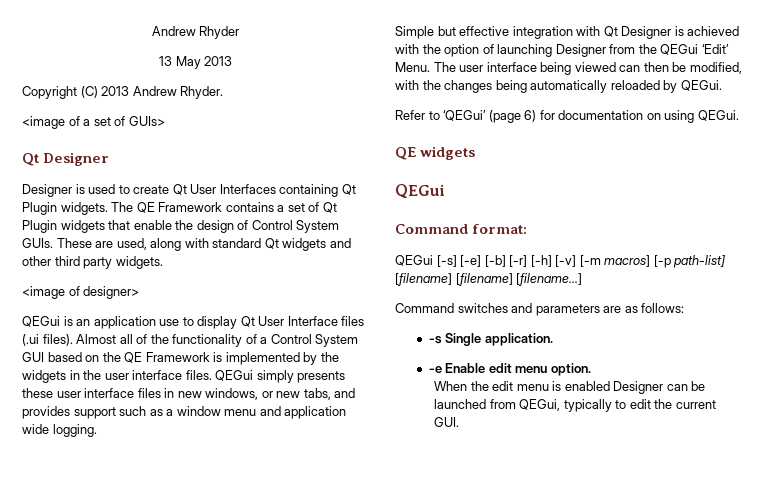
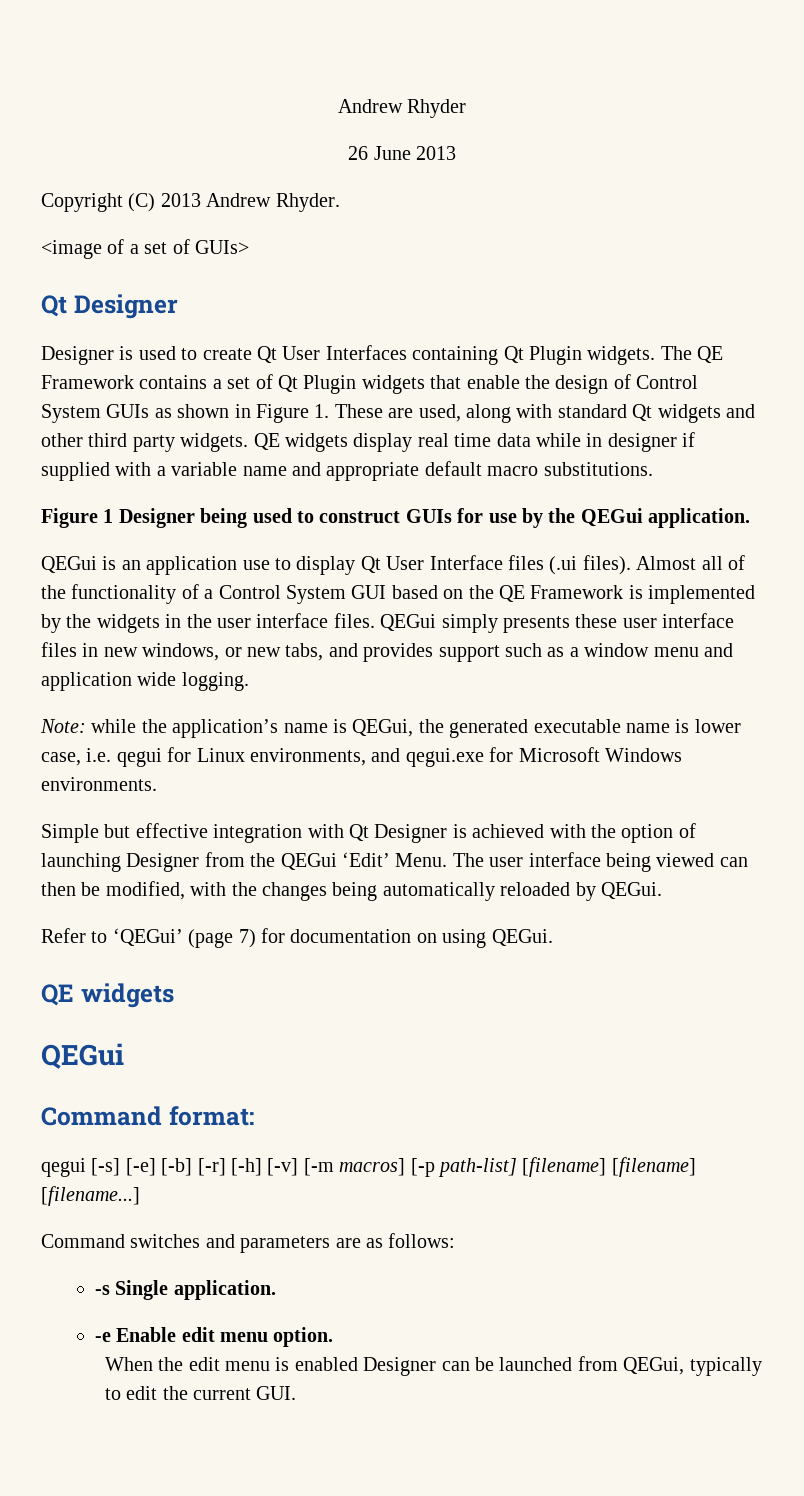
[158,56,201,69] 13 May -> [348,146,411,160] 26 June
[22,238,53,248] GUIs. -> [106,404,330,423] GUIs as shown in Figure 1.
[22,286,140,299] // <image of designer> -> [253,432,696,452] [41,461,653,481] [41,508,751,528] QE widgets display real time data while in designer if supplied with a variable name and appropriate default macro substitutions. // Figure 1 Designer being used to construct GUIs for use by the QEGui application.
(97, 430) none -> [40,719,741,738] [41,747,682,767] [41,777,157,791] // Note: while the application’s name is QEGui, the generated executable name is lower case, i.e. qegui for Linux environments, and qegui.exe for Microsoft Windows environments.
[524,110,537,122] 6) -> [238,929,256,948] 7)
[395,255,433,266] QEGui -> [41,1158,86,1177] qegui

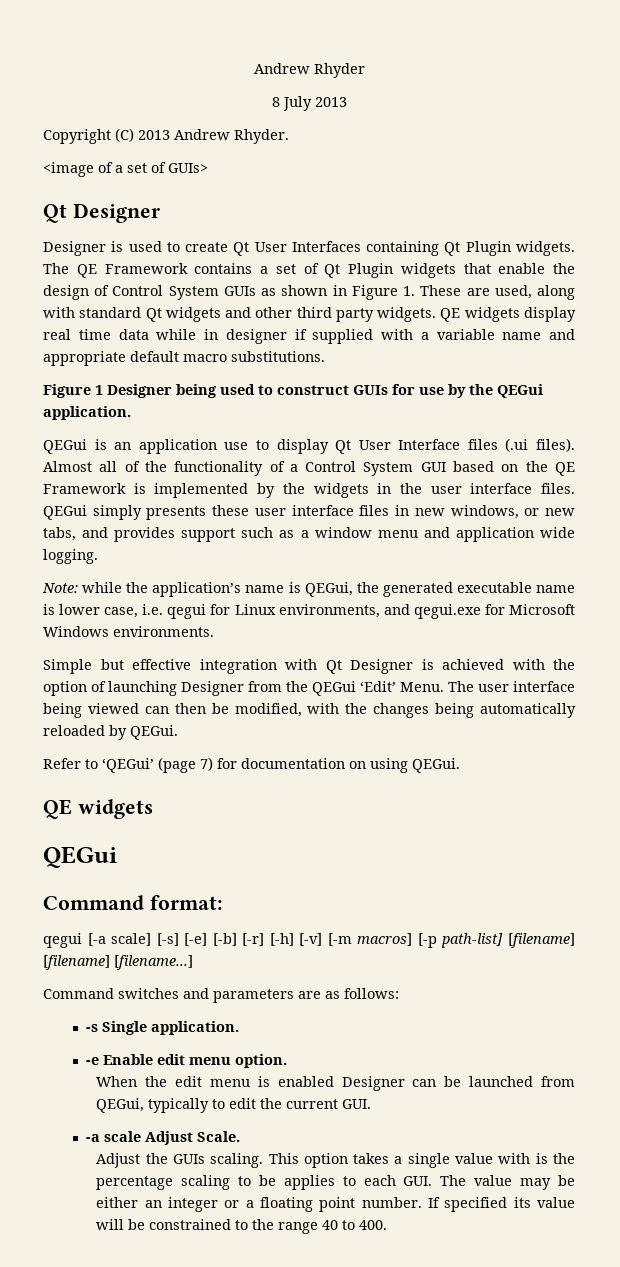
[348,146,411,160] 26 June -> [271,96,312,111] 8 July
(86, 1167) none -> [87,933,152,946] [-a scale]
(297, 1393) none -> [85,1131,240,1145] [96,1153,575,1168] [96,1175,575,1190] [96,1197,575,1212] [96,1219,388,1234] // -a scale Adjust Scale. // Adjust the GUIs scaling. This option takes a single value with is the percentage scaling to be applies to each GUI. The value may be either an integer or a floating point number. If specified its value will be constrained to the range 40 to 400.

